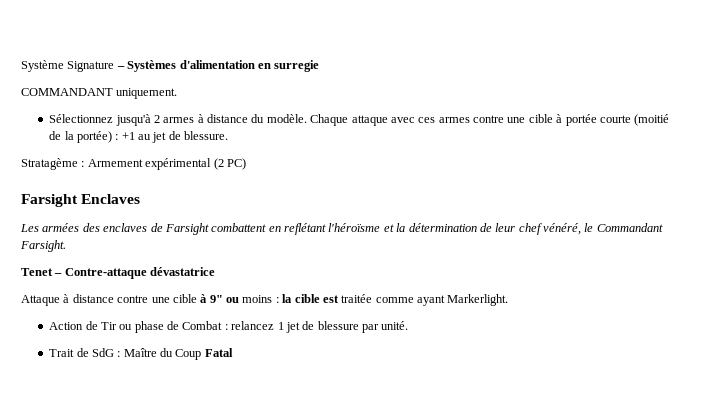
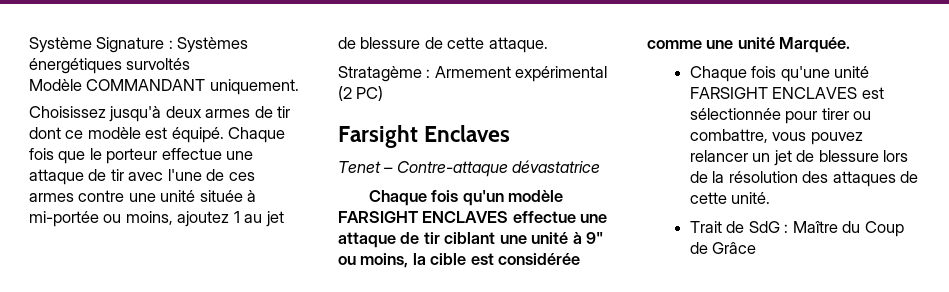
[116,60,320,72] [21,88,178,99] [49,114,670,126] [49,131,229,143] – Systèmes d'alimentation en surregie // COMMANDANT uniquement. // Sélectionnez jusqu'à 2 armes à distance du modèle. Chaque attaque avec ces armes contre une cible à portée courte (moitié de la portée) : +1 au jet de blessure. -> [168,37,249,53] [29,58,191,74] [29,79,299,95] [29,106,291,122] [29,127,286,143] [29,148,254,164] [29,169,255,185] [29,190,257,202] [29,211,284,227] [338,37,548,53] : Systèmes énergétiques survoltés // Modèle COMMANDANT uniquement. // Choisissez jusqu'à deux armes de tir dont ce modèle est équipé. Chaque fois que le porteur effectue une attaque de tir avec l'une de ces armes contre une unité située à mi-portée ou moins, ajoutez 1 au jet de blessure de cette attaque.
[20,223,663,235] [20,240,66,252] [21,267,216,279] [21,294,197,306] Les armées des enclaves de Farsight combattent en reflétant l'héroïsme et la détermination de leur chef vénéré, le Commandant Farsight. // Tenet – Contre-attaque dévastatrice // Attaque à distance contre une cible -> [338,160,601,177] [368,190,564,206] [338,211,608,223] [338,232,569,248] Tenet – Contre-attaque dévastatrice // Chaque fois qu'un modèle FARSIGHT ENCLAVES effectue une attaque de tir ciblant une unité
[242,295,279,303] moins : -> [360,253,409,268] moins,
[341,294,509,306] [49,321,380,333] traitée comme ayant Markerlight. // Action de Tir ou phase de Combat : relancez 1 jet de blessure par -> [498,253,581,265] [647,37,851,53] [689,66,870,82] [689,87,884,99] [689,108,872,124] [689,129,863,145] [689,150,909,166] [689,171,919,187] [689,192,727,204] considérée comme une unité Marquée. // Chaque fois qu'une unité FARSIGHT ENCLAVES est sélectionnée pour tirer ou combattre, vous pouvez relancer un jet de blessure lors de la résolution des attaques de cette
[204,348,233,357] Fatal -> [689,242,757,254] de Grâce

